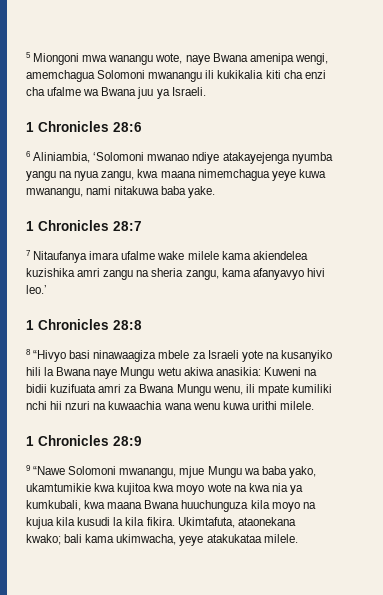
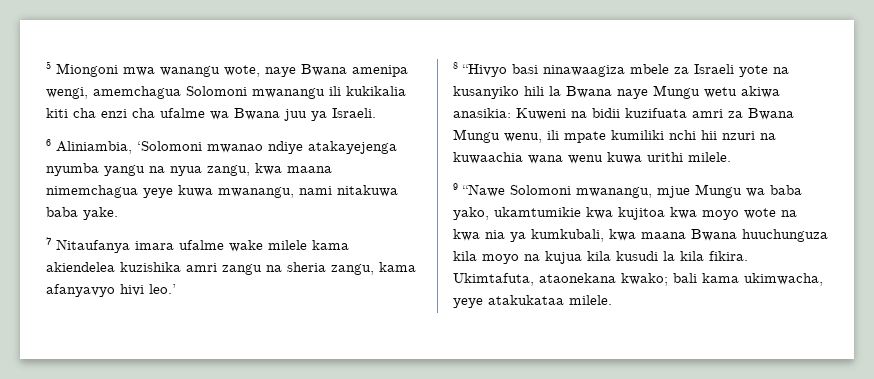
[26,121,142,132] // 1 Chronicles 28:6 -> (376, 113) none
[26,220,142,231] // 1 Chronicles 28:7 -> (118, 213) none
[26,319,142,330] // 1 Chronicles 28:8 -> (176, 289) none
[26,435,142,446] // 1 Chronicles 28:9 -> (731, 157) none

